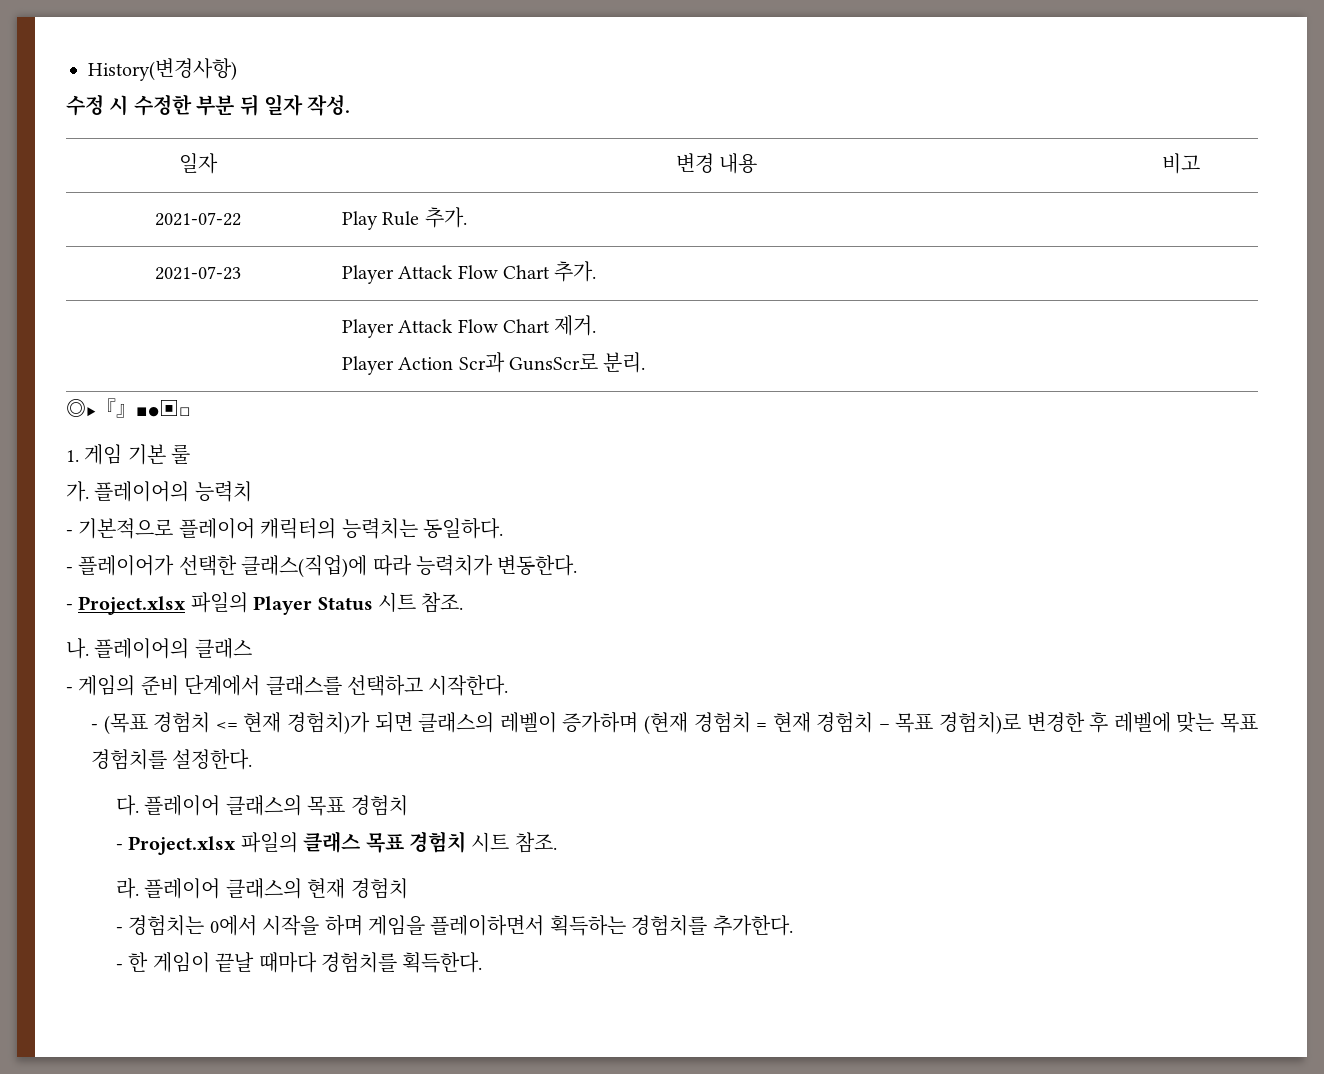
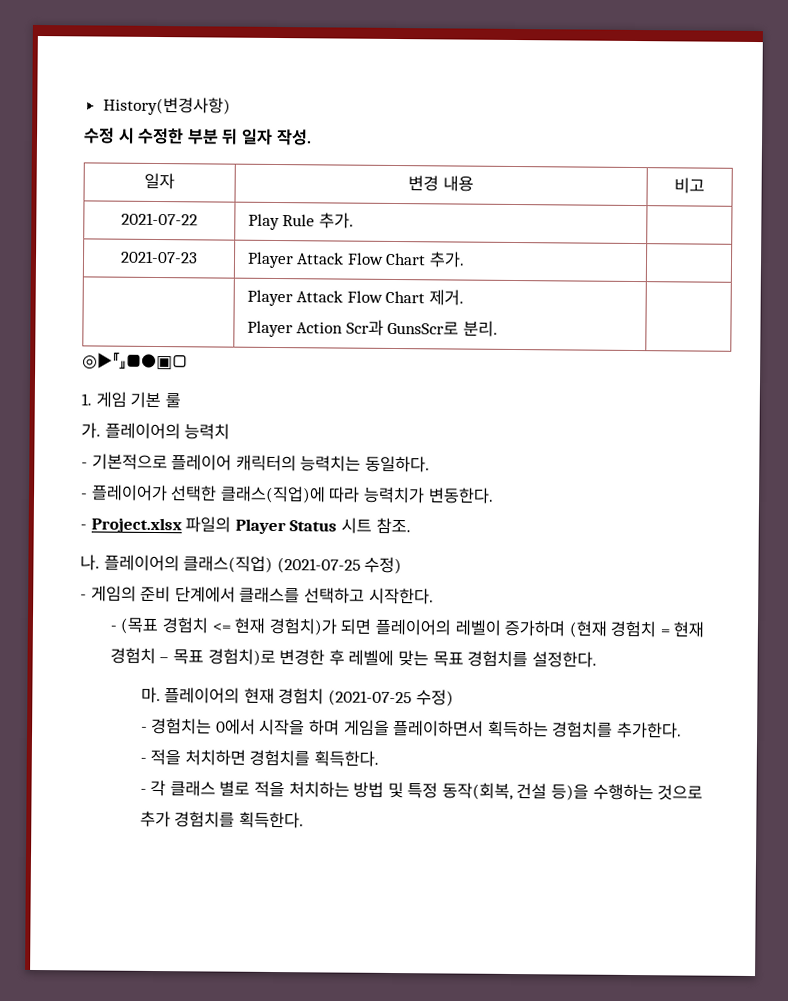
[194,638,252,659] 클래스 -> [183,555,403,575] 클래스(직업) (2021-07-25 수정)
[418,712,495,733] 클래스의 -> [374,618,452,636] 플레이어의
[116,795,408,816] [116,831,557,855] [116,878,408,899] 다. 플레이어 클래스의 목표 경험치 // - Project.xlsx 파일의 클래스 목표 경험치 시트 참조. // 라. 플레이어 클래스의 현재 경험치 -> [140,686,454,707] 마. 플레이어의 현재 경험치 (2021-07-25 수정)
[128,952,317,973] 한 게임이 끝날 때마다 -> [150,748,379,767] [139,779,704,801] [139,810,171,828] 적을 처치하면 경험치를 획득한다. // - 각 클래스 별로 적을 처치하는 방법 및 특정 동작(회복, 건설 등)을 수행하는 것으로 추가

